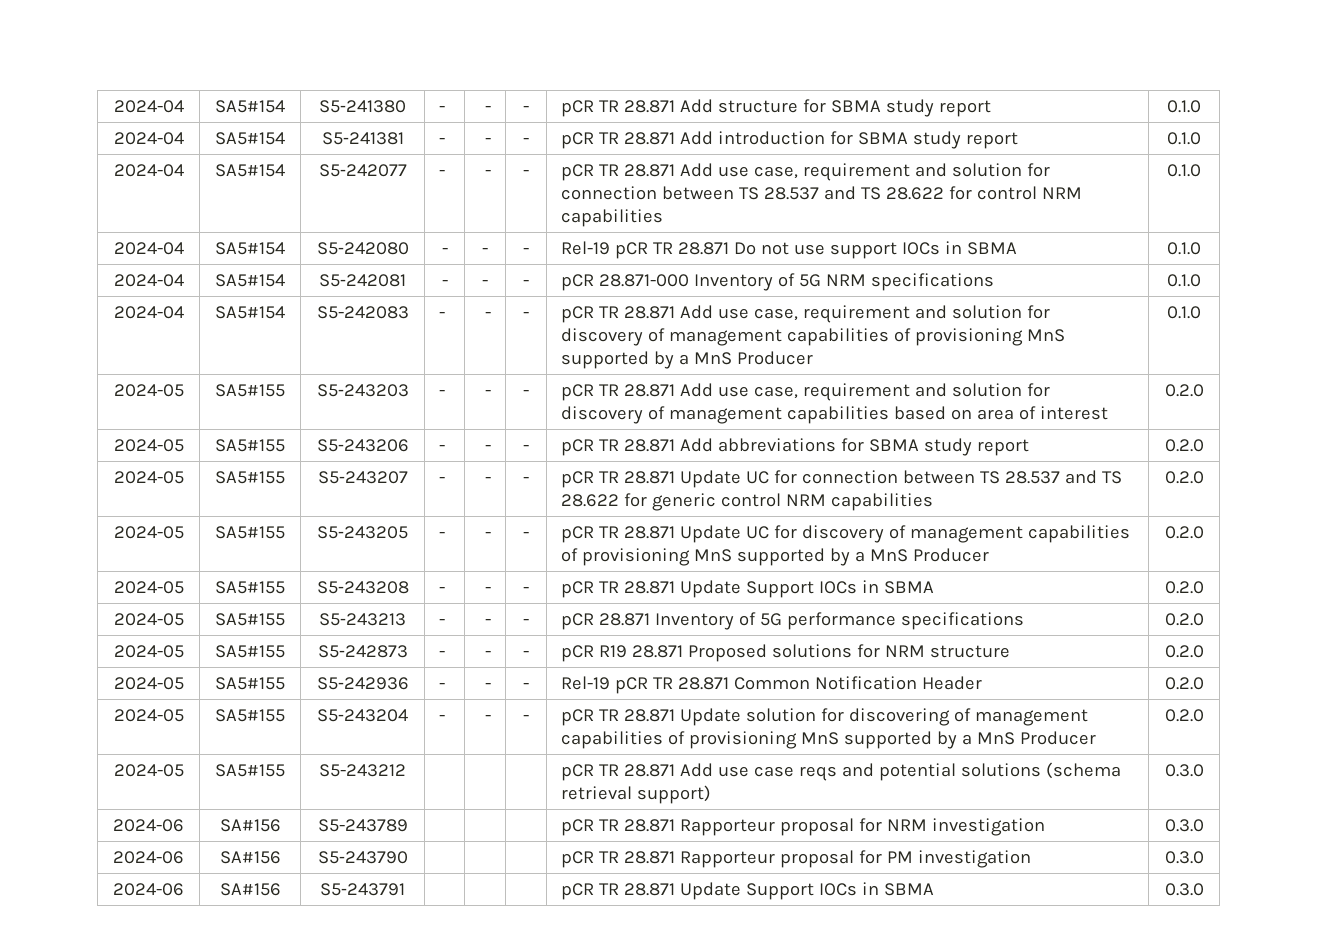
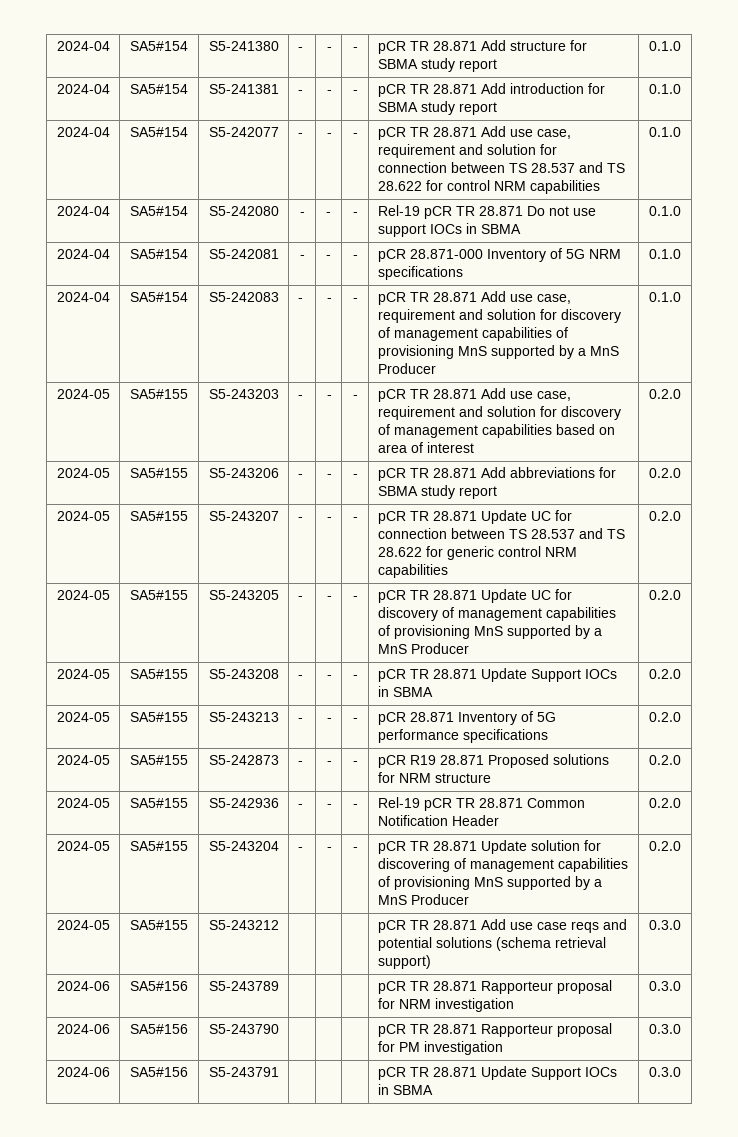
[219,819,281,832] SA#156 -> [130,981,188,991] SA5#156
[219,851,281,864] SA#156 -> [130,1024,188,1034] SA5#156
[219,883,281,896] SA#156 -> [130,1067,188,1077] SA5#156

